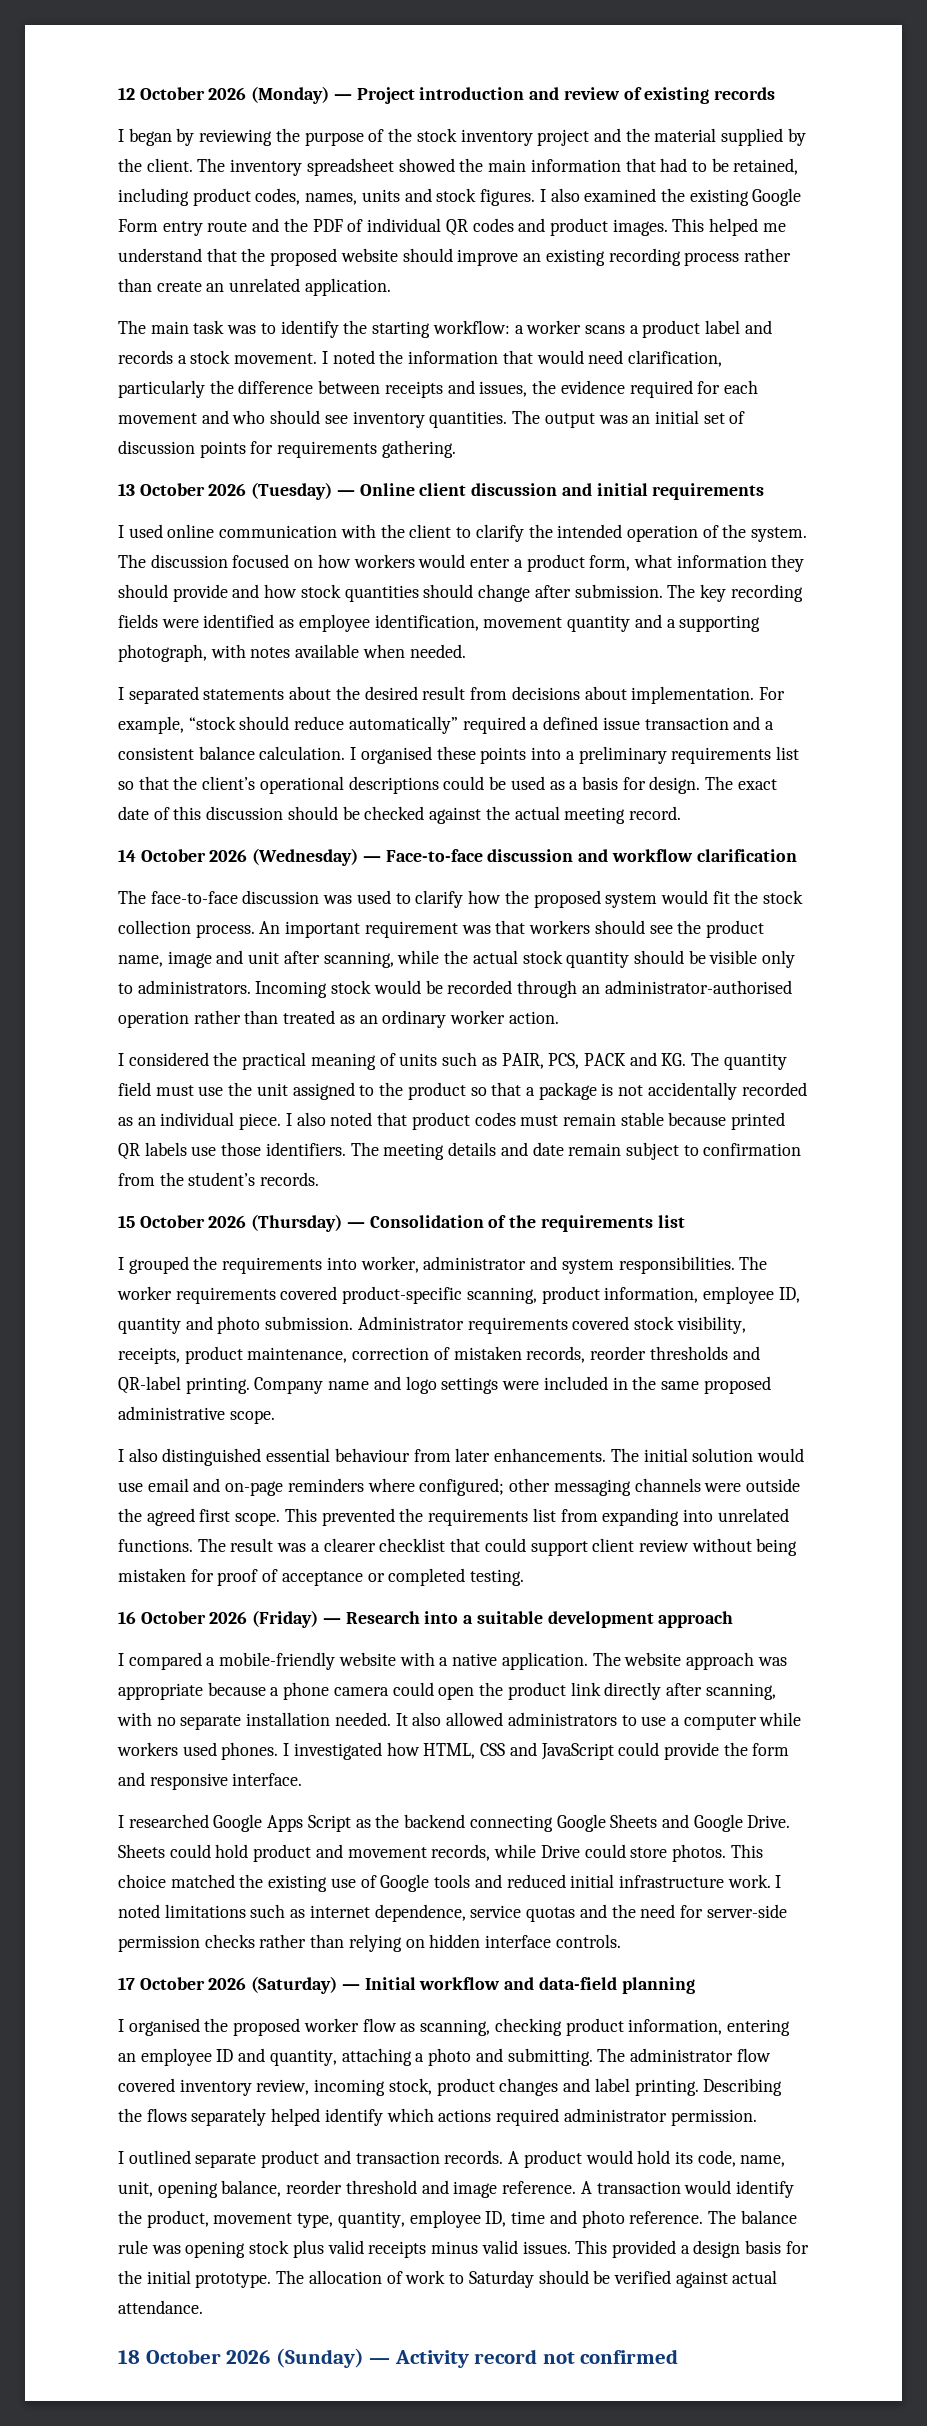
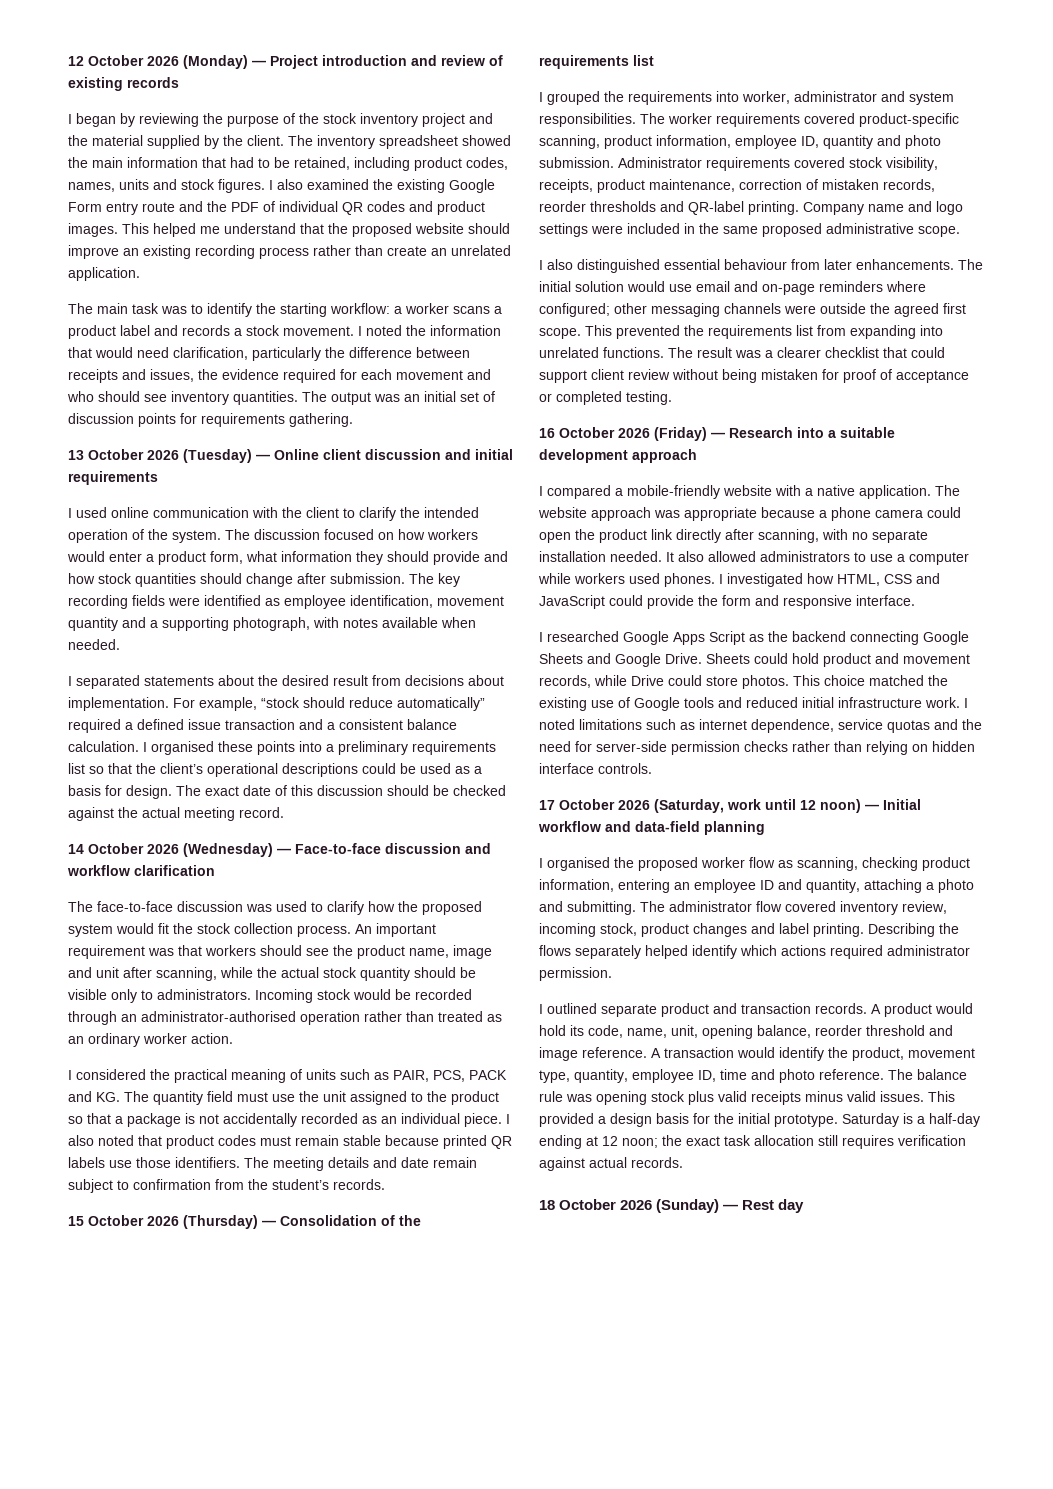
[251,1976,338,1994] (Saturday) -> [654,799,861,813] (Saturday, work until 12 noon)
[276,2270,671,2288] The allocation of work to Saturday should be verified -> [842,1113,980,1127] [539,1135,966,1149] Saturday is a half-day ending at 12 noon; the exact task allocation still requires verification
[118,2300,203,2314] attendance. -> [631,1157,683,1168] records.
[394,2349,679,2368] Activity record not confirmed -> [742,1199,805,1213] Rest day

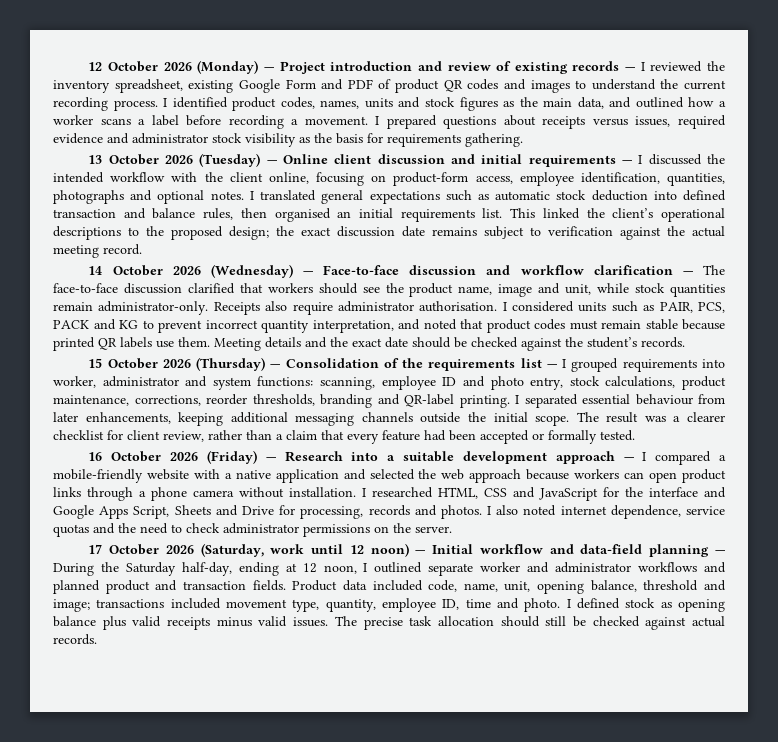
[68,113,493,127] [68,135,511,149] [68,157,410,171] // I began by reviewing the purpose of the stock inventory project and the material supplied by the client. The inventory spreadsheet showed the main information that had to be retained, including -> [625,61,726,72] [53,79,726,93] [53,97,228,111] — I reviewed the inventory spreadsheet, existing Google Form and PDF of product QR codes and images to understand the current recording process. I identified
[218,179,495,193] [68,201,485,215] [68,223,510,237] [68,245,511,259] [68,267,140,281] [68,303,502,317] [68,325,501,339] [68,347,470,361] [68,369,491,383] [67,391,495,405] [68,413,176,427] figures. I also examined the existing Google Form entry route and the PDF of individual QR codes and product images. This helped me understand that the proposed website should improve an existing recording process rather than create an unrelated application. // The main task was to identify the starting workflow: a worker scans a product label and records a stock movement. I noted the information that would need clarification, particularly the difference between receipts and issues, the evidence required for each movement and who should see inventory quantities. The output was an initial set of discussion points -> [459,97,726,111] [53,115,726,129] [53,133,363,147] figures as the main data, and outlined how a worker scans a label before recording a movement. I prepared questions about receipts versus issues, required evidence and administrator stock visibility as the basis
[68,507,479,521] [68,529,478,543] [67,551,508,565] [68,573,460,587] [68,595,504,609] [68,617,476,631] [68,639,120,650] [68,675,504,689] [68,697,485,711] [68,719,457,733] [68,741,496,755] [68,763,482,777] [68,785,506,799] // I used online communication with the client to clarify the intended operation of the system. The discussion focused on how workers would enter a product form, what information they should provide and how stock quantities should change after submission. The key recording fields were identified as employee identification, movement quantity and a supporting photograph, with notes available when needed. // I separated statements about the desired result from decisions about implementation. For example, “stock should reduce automatically” required a defined issue transaction and a consistent balance calculation. I organised these points into a preliminary requirements list so that the client’s operational descriptions could be used as a basis for design. The exact date of this discussion should be checked -> [622,154,726,165] [53,172,725,186] [53,190,726,204] [53,208,725,222] [53,226,613,240] — I discussed the intended workflow with the client online, focusing on product-form access, employee identification, quantities, photographs and optional notes. I translated general expectations such as automatic stock deduction into defined transaction and balance rules, then organised an initial requirements list. This linked the client’s operational descriptions to the proposed design; the exact discussion date remains subject to verification
(215, 870) // -> [682,271,693,275] —
[246,901,482,915] [68,923,436,937] [68,945,174,959] was used to clarify how the proposed system would fit the stock collection process. An important requirement was -> [187,283,235,294] clarified
[96,967,476,981] [68,989,472,1003] [68,1011,502,1025] [68,1033,233,1047] [68,1069,302,1083] unit after scanning, while the actual stock quantity should be visible only to administrators. Incoming stock would be recorded through an administrator-authorised operation rather than treated as an ordinary worker action. // I considered the practical meaning of -> [565,283,725,297] [53,301,575,315] unit, while stock quantities remain administrator-only. Receipts also require administrator authorisation. I considered
[96,1091,499,1105] [68,1113,510,1127] [68,1135,94,1146] KG. The quantity field must use the unit assigned to the product so that a package is not accidentally recorded as an individual piece. I also -> [119,319,420,333] KG to prevent incorrect quantity interpretation, and
[136,1157,477,1171] [68,1179,244,1193] those identifiers. The meeting details and date remain subject to confirmation from -> [178,337,562,351] them. Meeting details and the exact date should be checked against
(654, 60) // -> [546,364,557,368] —
[604,91,624,102] the -> (619, 365) none
[539,113,959,127] [539,135,941,149] [539,157,938,171] [539,179,935,193] [539,201,963,215] [539,223,960,237] [539,259,983,273] [539,281,926,295] [539,303,647,317] responsibilities. The worker requirements covered product-specific scanning, product information, employee ID, quantity and photo submission. Administrator requirements covered stock visibility, receipts, product maintenance, correction of mistaken records, reorder thresholds and QR-label printing. Company name and logo settings were included in the same proposed administrative scope. // I also distinguished essential behaviour from later enhancements. The initial solution would use email and on-page reminders where configured; other -> [257,376,727,390] [53,394,725,408] [53,412,288,426] functions: scanning, employee ID and photo entry, stock calculations, product maintenance, corrections, reorder thresholds, branding and QR-label printing. I separated essential behaviour from later enhancements, keeping additional
[784,305,816,314] were -> (413, 417) none
[894,303,966,317] [539,325,943,339] [539,347,664,358] agreed first scope. This prevented the requirements list from expanding into unrelated functions. -> [493,412,570,426] initial scope.
[883,347,945,358] [539,369,969,383] [539,391,672,405] that could support client review without being mistaken for proof of acceptance or completed testing. -> [107,430,635,444] for client review, rather than a claim that every feature had been accepted or formally tested.
(697, 456) // -> [623,457,634,461] —
[859,485,960,499] [538,507,961,521] [539,529,928,543] [539,551,969,565] [538,573,940,587] [539,595,915,609] [539,631,969,645] [539,653,970,667] [539,675,948,689] [539,697,968,711] [539,719,695,730] application. The website approach was appropriate because a phone camera could open the product link directly after scanning, with no separate installation needed. It also allowed administrators to use a computer while workers used phones. I investigated how HTML, CSS and JavaScript could provide the form and responsive interface. // I researched Google Apps Script as the backend connecting Google Sheets and Google Drive. Sheets could hold product and movement records, while Drive could store photos. This choice matched the existing use of Google tools and reduced initial infrastructure work. I noted limitations such as -> [275,469,726,483] [53,487,726,501] [53,505,557,519] application and selected the web approach because workers can open product links through a phone camera without installation. I researched HTML, CSS and JavaScript for the interface and Google Apps Script, Sheets and Drive for processing, records and photos. I also noted
[575,741,975,755] [539,763,652,774] for server-side permission checks rather than relying on hidden interface controls. -> [171,523,452,537] to check administrator permissions on the server.
[539,857,970,871] [539,879,974,893] [539,901,947,915] [539,923,959,937] [539,945,970,959] [539,967,612,981] [539,1003,973,1017] [539,1025,584,1036] // I organised the proposed worker flow as scanning, checking product information, entering an employee ID and quantity, attaching a photo and submitting. The administrator flow covered inventory review, incoming stock, product changes and label printing. Describing the flows separately helped identify which actions required administrator permission. // I outlined separate product and transaction records. A product would hold its -> [715,550,726,554] [53,562,726,576] [53,580,423,594] — During the Saturday half-day, ending at 12 noon, I outlined separate worker and administrator workflows and planned product and transaction fields. Product data included
[815,1025,862,1036] reorder -> (637, 586) none
[539,1047,904,1061] image reference. A transaction would identify the product, -> [53,598,221,612] image; transactions included
[779,1069,967,1083] [539,1091,685,1105] photo reference. The balance rule was opening stock -> [524,598,726,612] [53,616,96,627] photo. I defined stock as opening balance
[928,1091,955,1102] [539,1113,980,1127] [539,1135,966,1149] [539,1157,683,1171] [539,1199,805,1213] This provided a design basis for the initial prototype. Saturday is a half-day ending at 12 noon; the exact task allocation still requires verification against actual records. // 18 October 2026 (Sunday) — Rest day -> [334,616,725,630] [53,634,97,645] The precise task allocation should still be checked against actual records.

